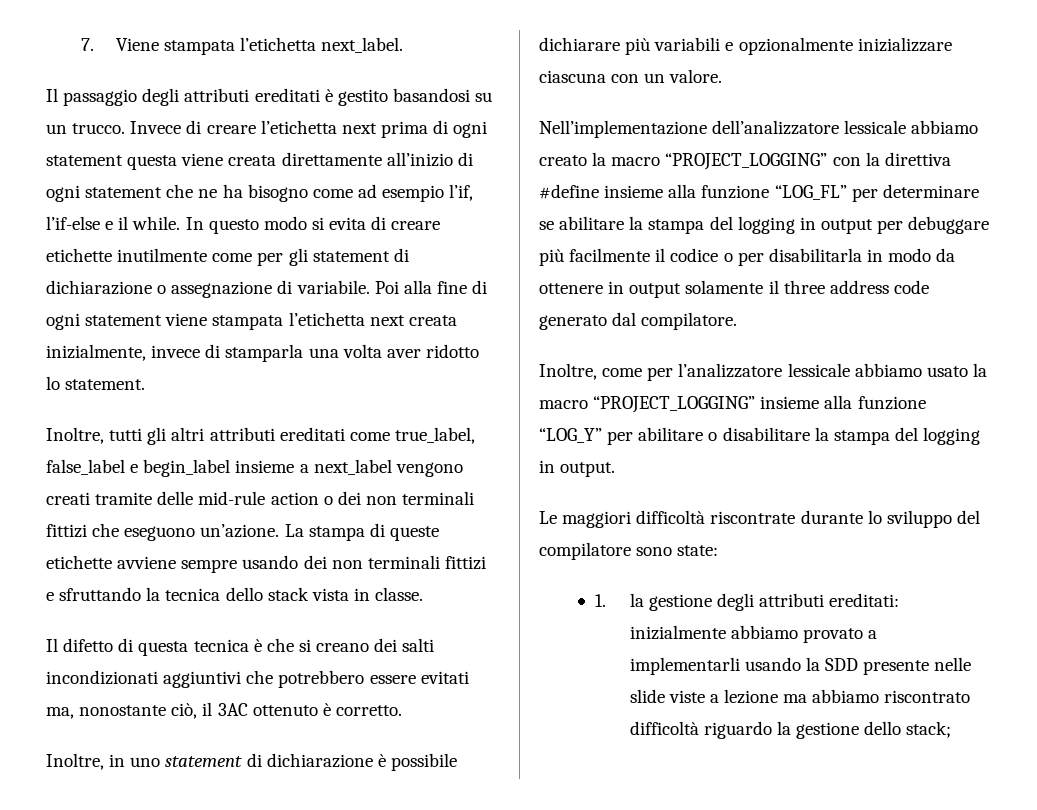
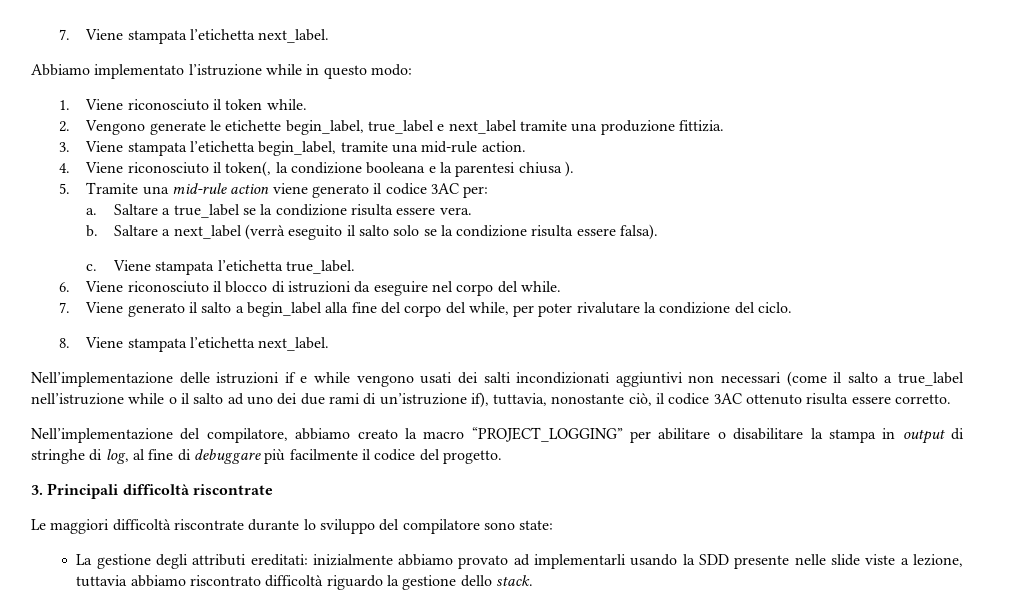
[46,88,493,106] [46,120,488,138] [46,152,473,170] [46,184,474,202] [46,216,441,234] [46,248,409,266] [46,280,488,298] [46,312,457,330] [46,344,479,362] [46,376,146,390] [46,427,475,445] [46,459,463,477] [46,491,475,505] [46,523,439,541] [46,555,486,573] [46,587,424,601] [46,638,435,656] [46,670,469,688] [46,707,74,719] Il passaggio degli attributi ereditati è gestito basandosi su un trucco. Invece di creare l’etichetta next prima di ogni statement questa viene creata direttamente all’inizio di ogni statement che ne ha bisogno come ad esempio l’if, l’if-else e il while. In questo modo si evita di creare etichette inutilmente come per gli statement di dichiarazione o assegnazione di variabile. Poi alla fine di ogni statement viene stampata l’etichetta next creata inizialmente, invece di stamparla una volta aver ridotto lo statement. // Inoltre, tutti gli altri attributi ereditati come true_label, false_label e begin_label insieme a next_label vengono creati tramite delle mid-rule action o dei non terminali fittizi che eseguono un’azione. La stampa di queste etichette avviene sempre usando dei non terminali fittizi e sfruttando la tecnica dello stack vista in classe. // Il difetto di questa tecnica è che si creano dei salti incondizionati aggiuntivi che potrebbero essere evitati ma, -> [31,64,412,79] [58,99,307,111] [58,120,724,135] [58,141,526,156] [58,161,574,177] [58,182,489,198] [86,204,472,218] [86,224,659,240] [86,260,355,275] [58,281,561,296] [58,302,793,317] [58,337,330,352] [31,371,964,387] [31,392,548,408] Abbiamo implementato l’istruzione while in questo modo: // 1. Viene riconosciuto il token while. // 2. Vengono generate le etichette begin_label, true_label e next_label tramite una produzione fittizia. // 3. Viene stampata l’etichetta begin_label, tramite una mid-rule action. // 4. Viene riconosciuto il token(, la condizione booleana e la parentesi chiusa ). // 5. Tramite una mid-rule action viene generato il codice 3AC per: // a. Saltare a true_label se la condizione risulta essere vera. // b. Saltare a next_label (verrà eseguito il salto solo se la condizione risulta essere falsa). // c. Viene stampata l’etichetta true_label. // 6. Viene riconosciuto il blocco di istruzioni da eseguire nel corpo del while. // 7. Viene generato il salto a begin_label alla fine del corpo del while, per poter rivalutare la condizione del ciclo. // 8. Viene stampata l’etichetta next_label. // Nell’implementazione delle istruzioni if e while vengono usati dei salti incondizionati aggiuntivi non necessari (come il salto a true_label nell’istruzione while o il salto ad uno dei due rami di un’istruzione if), tuttavia,
(213, 709) none -> [668,393,710,405] codice
[322,703,331,716] è -> [806,393,891,405] risulta essere
[46,753,457,771] [539,37,952,55] [539,69,723,83] [539,120,907,138] // Inoltre, in uno statement di dichiarazione è possibile dichiarare più variabili e opzionalmente inizializzare ciascuna con un valore. // Nell’implementazione dell’analizzatore lessicale -> [31,428,288,443] // Nell’implementazione del compilatore,
[832,152,951,166] [539,184,979,202] [539,216,990,234] [539,248,956,266] [539,280,929,298] [539,312,738,330] [539,363,987,381] [539,395,926,413] [539,428,602,443] con la direttiva #define insieme alla funzione “LOG_FL” per determinare se abilitare la stampa del logging in output per debuggare più facilmente il codice o per disabilitarla in modo da ottenere in output solamente il three address code generato dal compilatore. // Inoltre, come per l’analizzatore lessicale abbiamo usato la macro “PROJECT_LOGGING” insieme alla funzione “LOG_Y” -> (623, 434) none
[894,427,981,445] [539,460,616,477] del logging in output. -> [882,428,964,444] [31,449,502,464] [31,483,273,499] in output di stringhe di log, al fine di debuggare più facilmente il codice del progetto. // 3. Principali difficoltà riscontrate
[594,593,644,607] 1. la -> [76,554,93,565] La
[867,630,877,639] a -> [513,554,530,566] ad
[723,689,808,704] lezione ma -> [912,554,963,567] [76,575,128,587] lezione, tuttavia
[906,721,952,738] stack; -> [495,575,533,586] stack.

